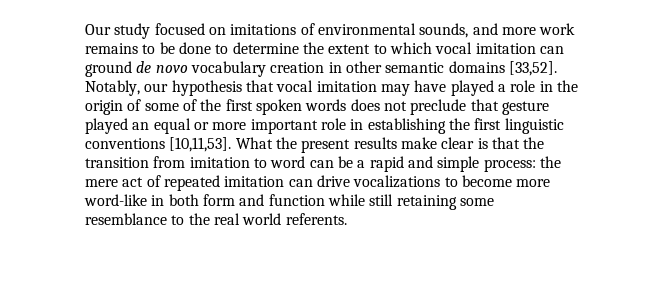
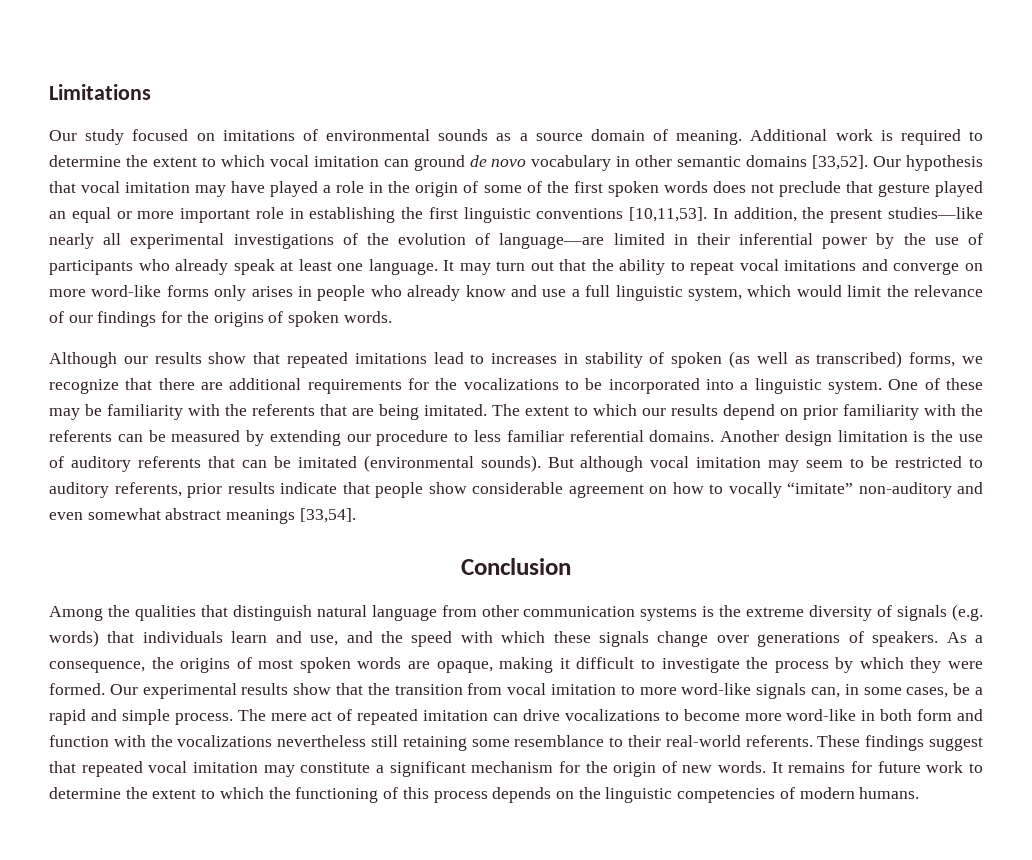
(85, 29) none -> [49,84,151,100] Limitations //
[419,23,576,38] [85,42,211,54] sounds, and more work remains to be done -> [438,129,961,145] sounds as a source domain of meaning. Additional work is required
[270,62,325,73] creation -> (612, 163) none
[85,80,169,96] Notably, our -> [873,156,902,167] Our
[235,137,488,153] What the present results make clear is -> [712,207,983,223] [49,233,983,249] [49,259,983,275] [49,285,983,301] [49,311,392,327] [49,351,983,368] [49,378,984,394] [49,404,983,420] [49,430,984,446] [49,455,984,472] [49,482,983,498] [49,508,356,524] [461,558,571,575] [49,604,984,621] [49,630,984,647] [49,657,983,673] [49,683,332,699] In addition, the present studies—like nearly all experimental investigations of the evolution of language—are limited in their inferential power by the use of participants who already speak at least one language. It may turn out that the ability to repeat vocal imitations and converge on more word-like forms only arises in people who already know and use a full linguistic system, which would limit the relevance of our findings for the origins of spoken words. // Although our results show that repeated imitations lead to increases in stability of spoken (as well as transcribed) forms, we recognize that there are additional requirements for the vocalizations to be incorporated into a linguistic system. One of these may be familiarity with the referents that are being imitated. The extent to which our results depend on prior familiarity with the referents can be measured by extending our procedure to less familiar referential domains. Another design limitation is the use of auditory referents that can be imitated (environmental sounds). But although vocal imitation may seem to be restricted to auditory referents, prior results indicate that people show considerable agreement on how to vocally “imitate” non-auditory and even somewhat abstract meanings [33,54]. // Conclusion // Among the qualities that distinguish natural language from other communication systems is the extreme diversity of signals (e.g. words) that individuals learn and use, and the speed with which these signals change over generations of speakers. As a consequence, the origins of most spoken words are opaque, making it difficult to investigate the process by which they were formed. Our experimental results show
(186, 162) none -> [507,683,547,695] vocal
[270,156,334,168] word can -> [639,683,949,699] more word-like signals can, in some cases,
[483,156,561,172] process: the -> [174,709,266,725] process. The
[327,194,365,206] while -> [113,735,367,747] with the vocalizations nevertheless
[188,213,347,225] the real world referents. -> [628,735,983,751] [49,761,983,777] [49,787,920,803] their real-world referents. These findings suggest that repeated vocal imitation may constitute a significant mechanism for the origin of new words. It remains for future work to determine the extent to which the functioning of this process depends on the linguistic competencies of modern humans.

